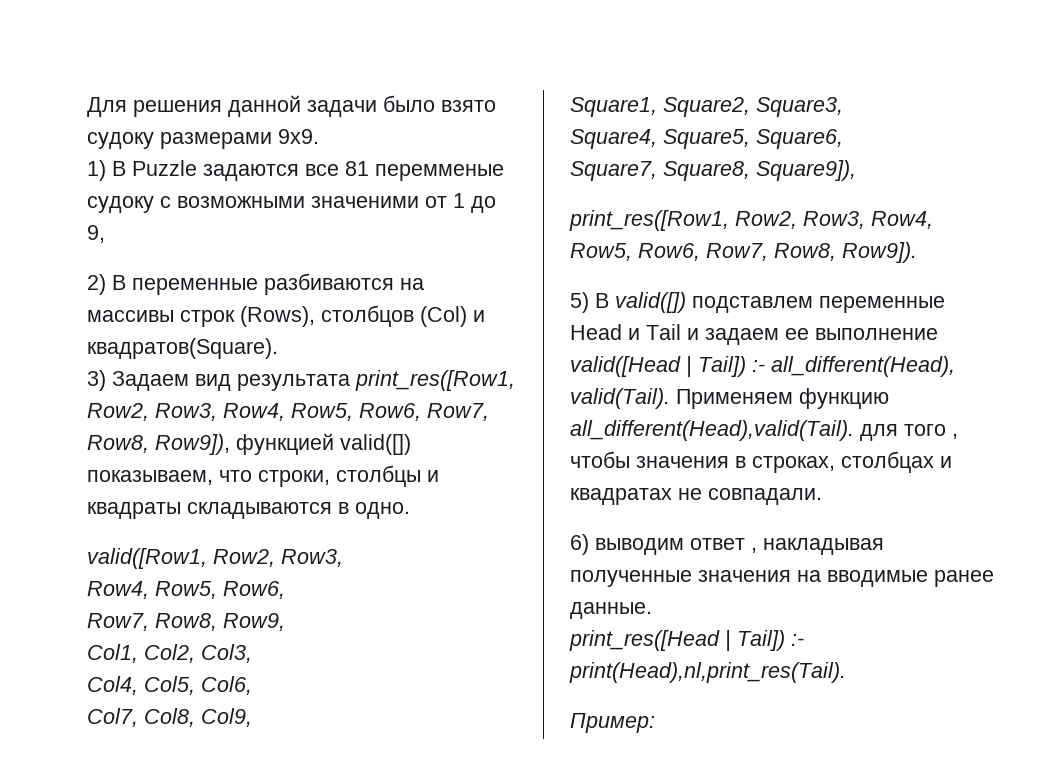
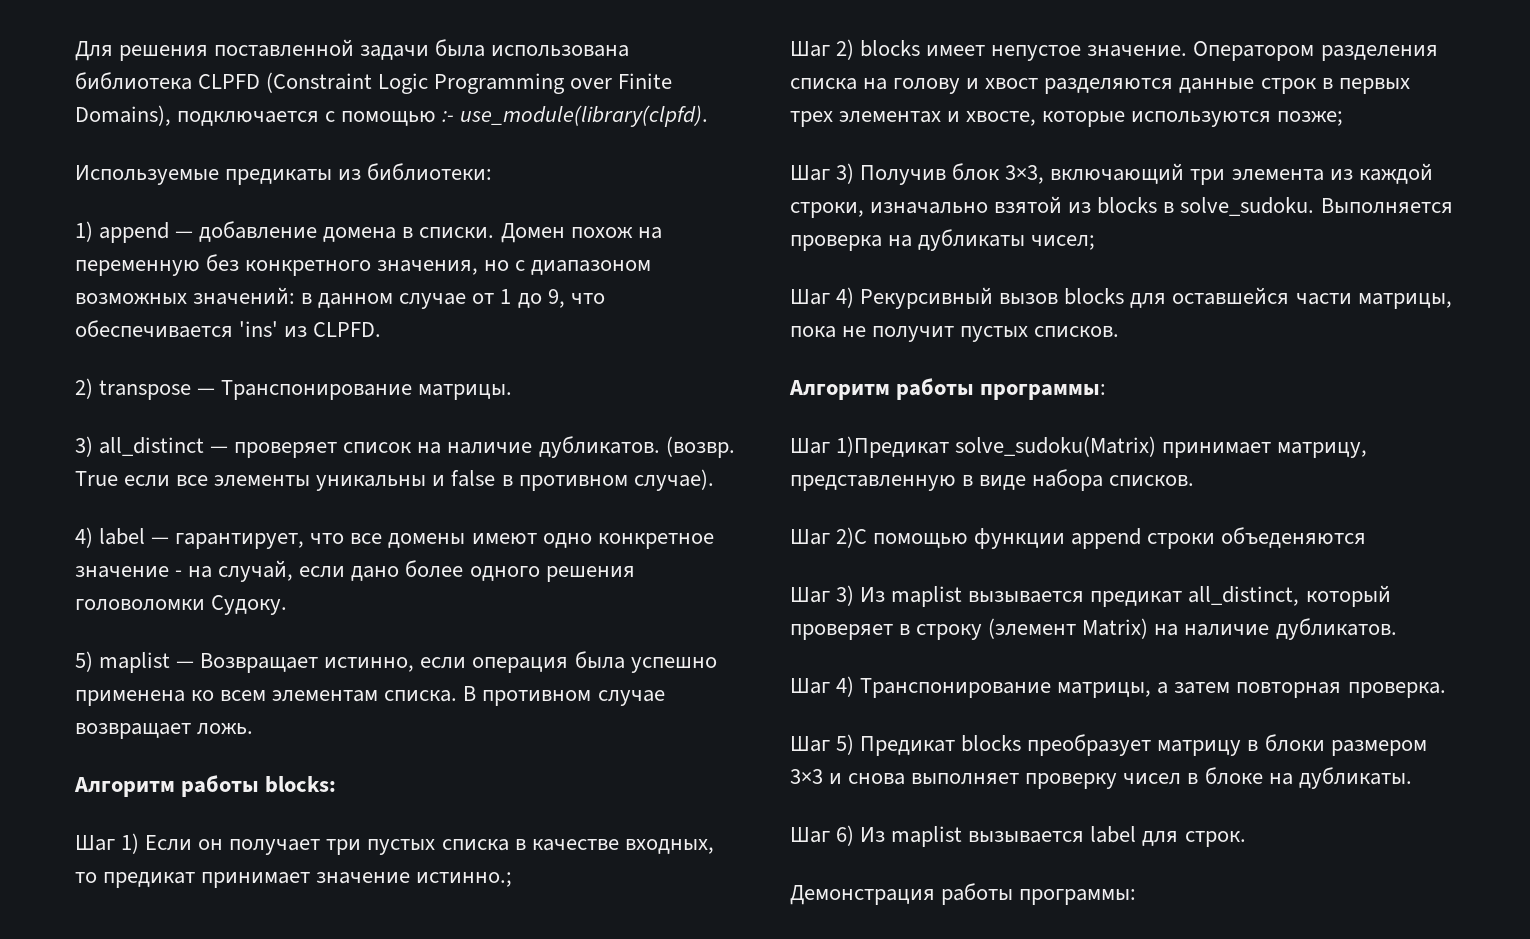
[228,95,496,117] [87,129,319,149] [87,160,504,181] [87,193,496,213] [87,225,105,243] [87,273,424,295] [87,305,485,327] [87,338,278,359] [87,370,515,391] [87,403,489,421] [87,433,411,455] [87,465,439,487] [87,502,410,519] [87,548,343,569] [87,581,285,599] [87,613,285,631] [87,644,252,663] [87,676,252,695] [87,708,252,727] [570,97,843,117] [570,129,843,149] [570,160,856,181] [569,210,933,231] [570,242,917,263] [570,292,945,313] [570,324,938,345] [570,356,955,377] [570,388,889,409] [570,420,958,441] [570,451,952,473] [570,488,822,505] [570,534,884,555] [570,570,994,587] [570,602,652,619] [569,630,804,651] [569,662,846,683] [570,713,655,733] данной задачи было взято судоку размерами 9х9. // 1) В Puzzle задаются все 81 перемменые судоку с возможными значеними от 1 до 9, // 2) В переменные разбиваются на массивы строк (Rows), столбцов (Сol) и квадратов(Square). // 3) Задаем вид результата print_res([Row1, Row2, Row3, Row4, Row5, Row6, Row7, Row8, Row9]), функцией valid([]) показываем, что строки, столбцы и квадраты складываются в одно. // valid([Row1, Row2, Row3, // Row4, Row5, Row6, // Row7, Row8, Row9, // Col1, Col2, Col3, // Col4, Col5, Col6, // Col7, Col8, Col9, // Square1, Square2, Square3, // Square4, Square5, Square6, // Square7, Square8, Square9]), // print_res([Row1, Row2, Row3, Row4, Row5, Row6, Row7, Row8, Row9]). // 5) В valid([]) подставлем переменные Head и Tail и задаем ее выполнение valid([Head | Tail]) :- all_different(Head), valid(Tail). Применяем функцию all_different(Head),valid(Tail). для того , чтобы значения в строках, столбцах и квадратах не совпадали. // 6) выводим ответ , накладывая полученные значения на вводимые ранее данные. // print_res([Head | Tail]) :- print(Head),nl,print_res(Tail). // Пример: -> [214,39,630,60] [75,72,673,94] [75,105,709,127] [75,163,493,185] [75,221,662,243] [75,254,652,276] [75,287,605,309] [75,320,382,338] [75,378,513,400] [75,436,735,458] [75,469,714,491] [75,527,714,549] [75,560,635,582] [75,595,288,615] [75,651,717,673] [75,686,665,706] [75,723,254,739] [74,775,337,797] [75,833,714,855] [75,872,513,888] [790,39,1438,61] [790,78,1410,94] [790,111,1344,127] [790,163,1433,185] [790,196,1453,218] [790,229,1096,251] [790,287,1452,309] [790,326,1120,342] [789,378,1107,400] [790,436,1368,458] [790,469,1195,491] [790,527,1367,549] [790,585,1391,607] [790,618,1397,640] [790,676,1446,698] [790,734,1427,756] [790,767,1412,789] [790,825,1246,847] [790,883,1137,905] поставленной задачи была использована библиотека CLPFD (Constraint Logic Programming over Finite Domains), подключается с помощью :- use_module(library(clpfd). // Используемые предикаты из библиотеки: // 1) append — добавление домена в списки. Домен похож на переменную без конкретного значения, но с диапазоном возможных значений: в данном случае от 1 до 9, что обеспечивается 'ins' из CLPFD. // 2) transpose — Транспонирование матрицы. // 3) all_distinct — проверяет список на наличие дубликатов. (возвр. True если все элементы уникальны и false в противном случае). // 4) label — гарантирует, что все домены имеют одно конкретное значение - на случай, если дано более одного решения головоломки Судоку. // 5) maplist — Возвращает истинно, если операция была успешно применена ко всем элементам списка. В противном случае возвращает ложь. // Алгоритм работы blocks: // Шаг 1) Если он получает три пустых списка в качестве входных, то предикат принимает значение истинно.; // Шаг 2) blocks имеет непустое значение. Оператором разделения списка на голову и хвост разделяются данные строк в первых трех элементах и хвосте, которые используются позже; // Шаг 3) Получив блок 3×3, включающий три элемента из каждой строки, изначально взятой из blocks в solve_sudoku. Выполняется проверка на дубликаты чисел; // Шаг 4) Рекурсивный вызов blocks для оставшейся части матрицы, пока не получит пустых списков. // Алгоритм работы программы: // Шаг 1)Предикат solve_sudoku(Matrix) принимает матрицу, представленную в виде набора списков. // Шаг 2)С помощью функции append строки объеденяются // Шаг 3) Из maplist вызывается предикат all_distinct, который проверяет в строку (элемент Matrix) на наличие дубликатов. // Шаг 4) Транспонирование матрицы, а затем повторная проверка. // Шаг 5) Предикат blocks преобразует матрицу в блоки размером 3×3 и снова выполняет проверку чисел в блоке на дубликаты. // Шаг 6) Из maplist вызывается label для строк. // Демонстрация работы программы:

